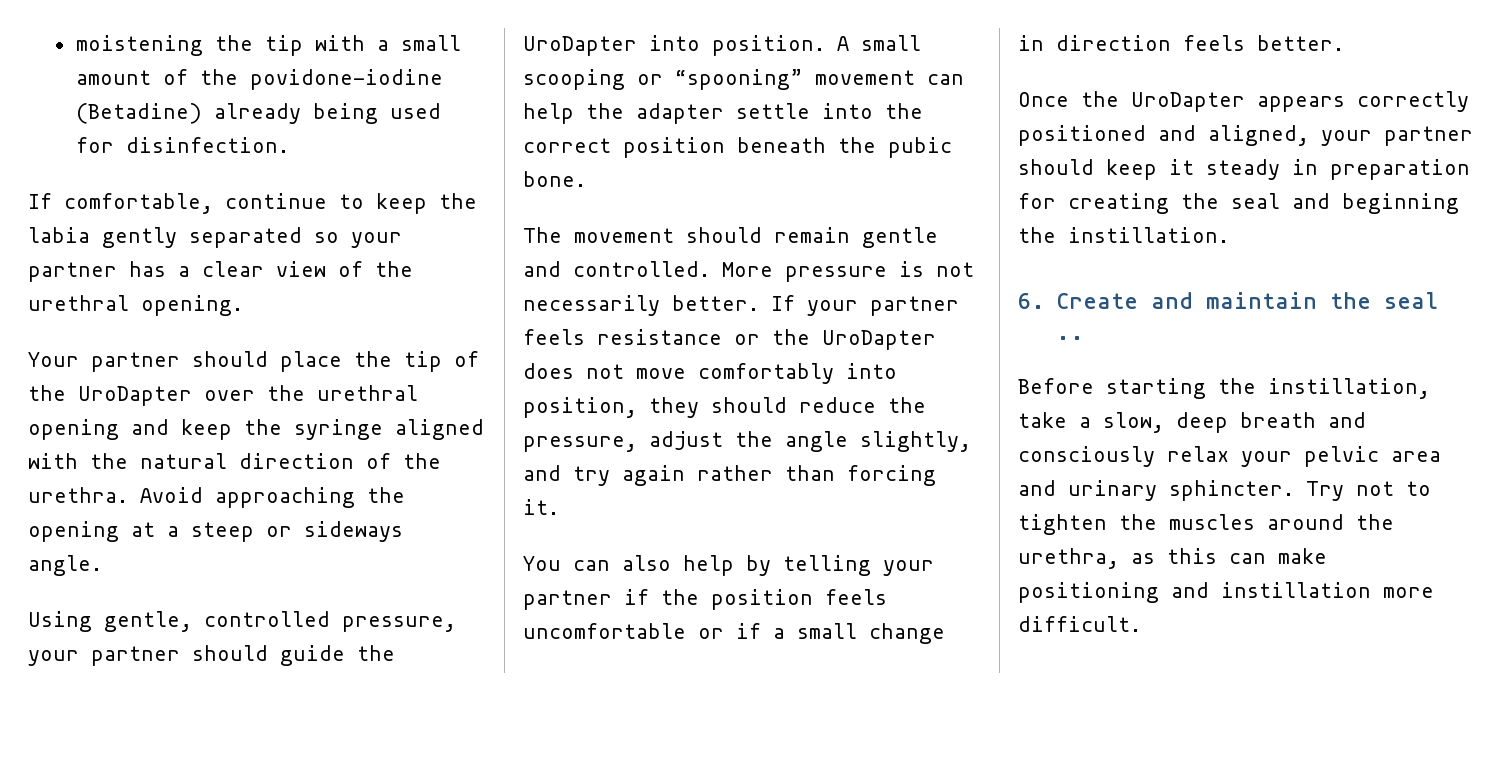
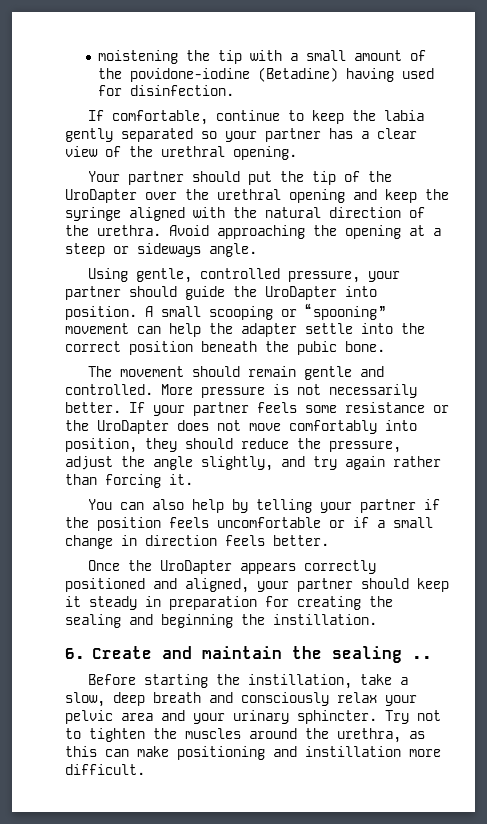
[213,103,378,124] already being -> [346,68,395,82] having
[280,351,342,372] place -> [248,171,273,185] put
(585, 337) none -> [305,405,337,413] some
[1231,193,1280,209] seal -> [65,614,121,628] sealing
[1383,292,1438,309] seal -> [331,646,402,663] sealing
(1056, 488) none -> [193,713,225,724] your

